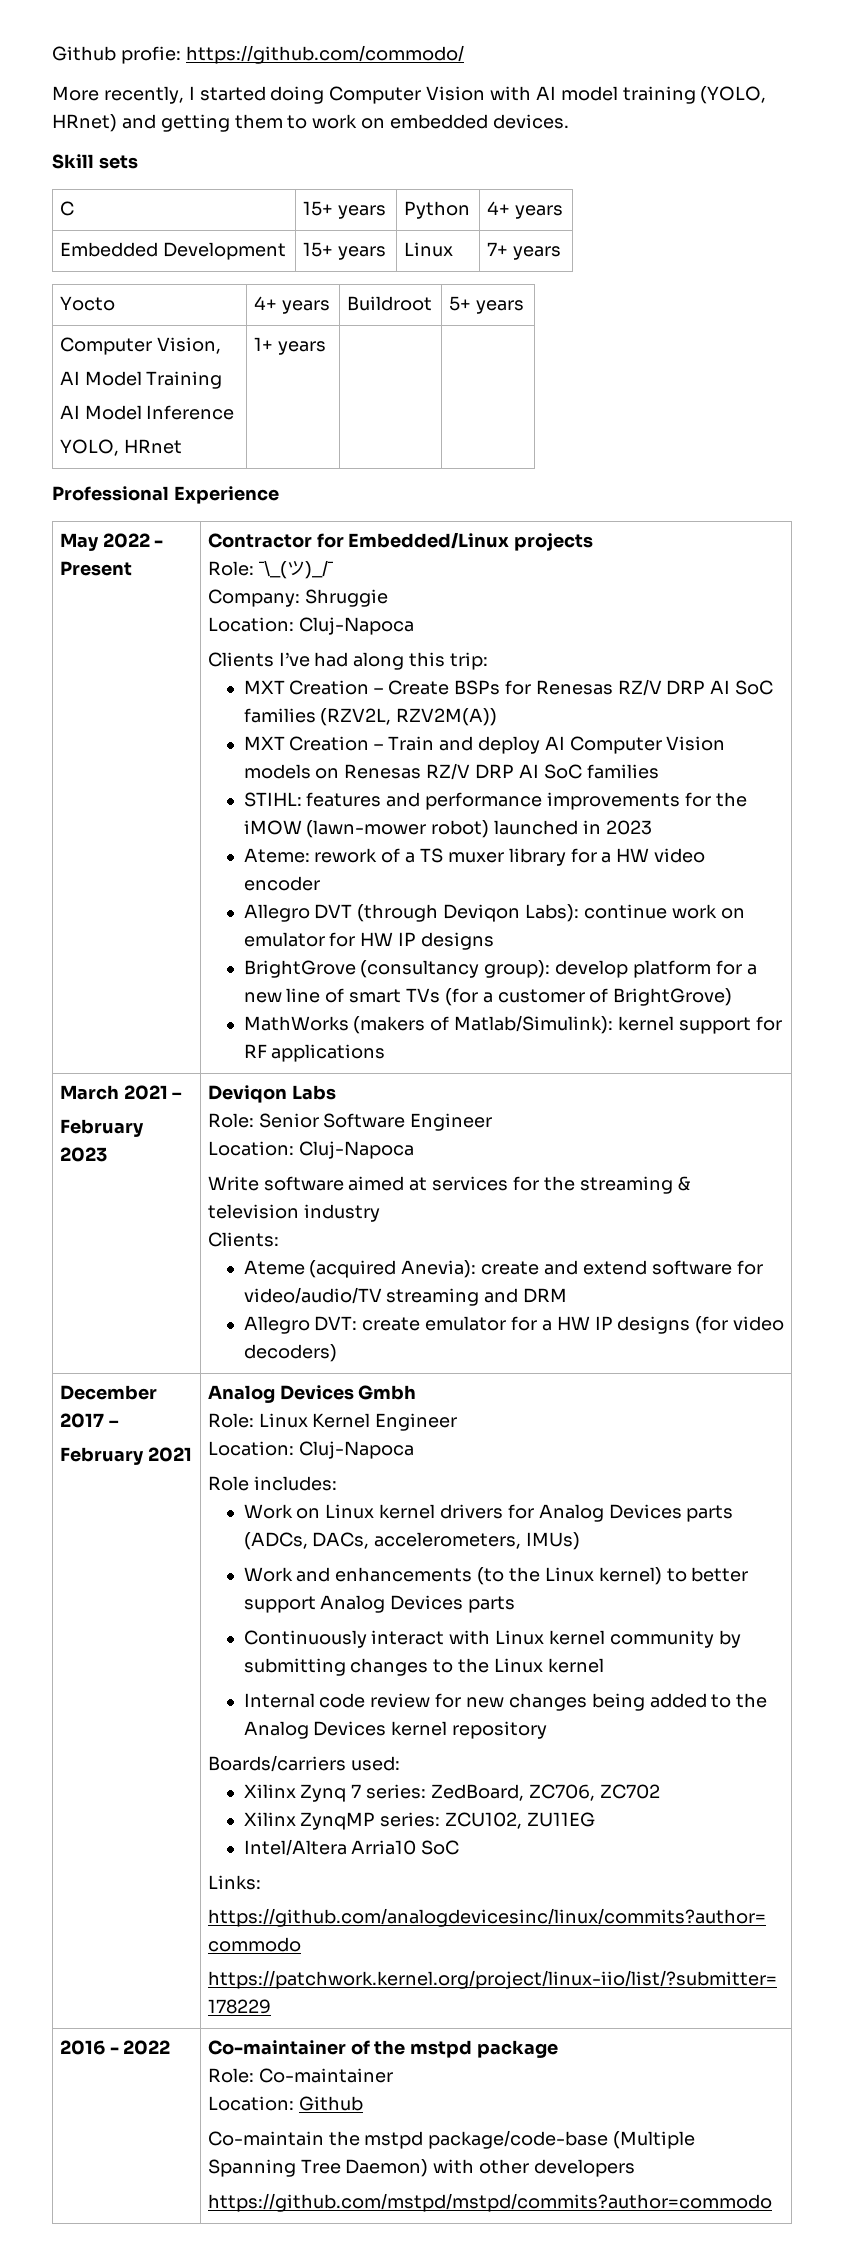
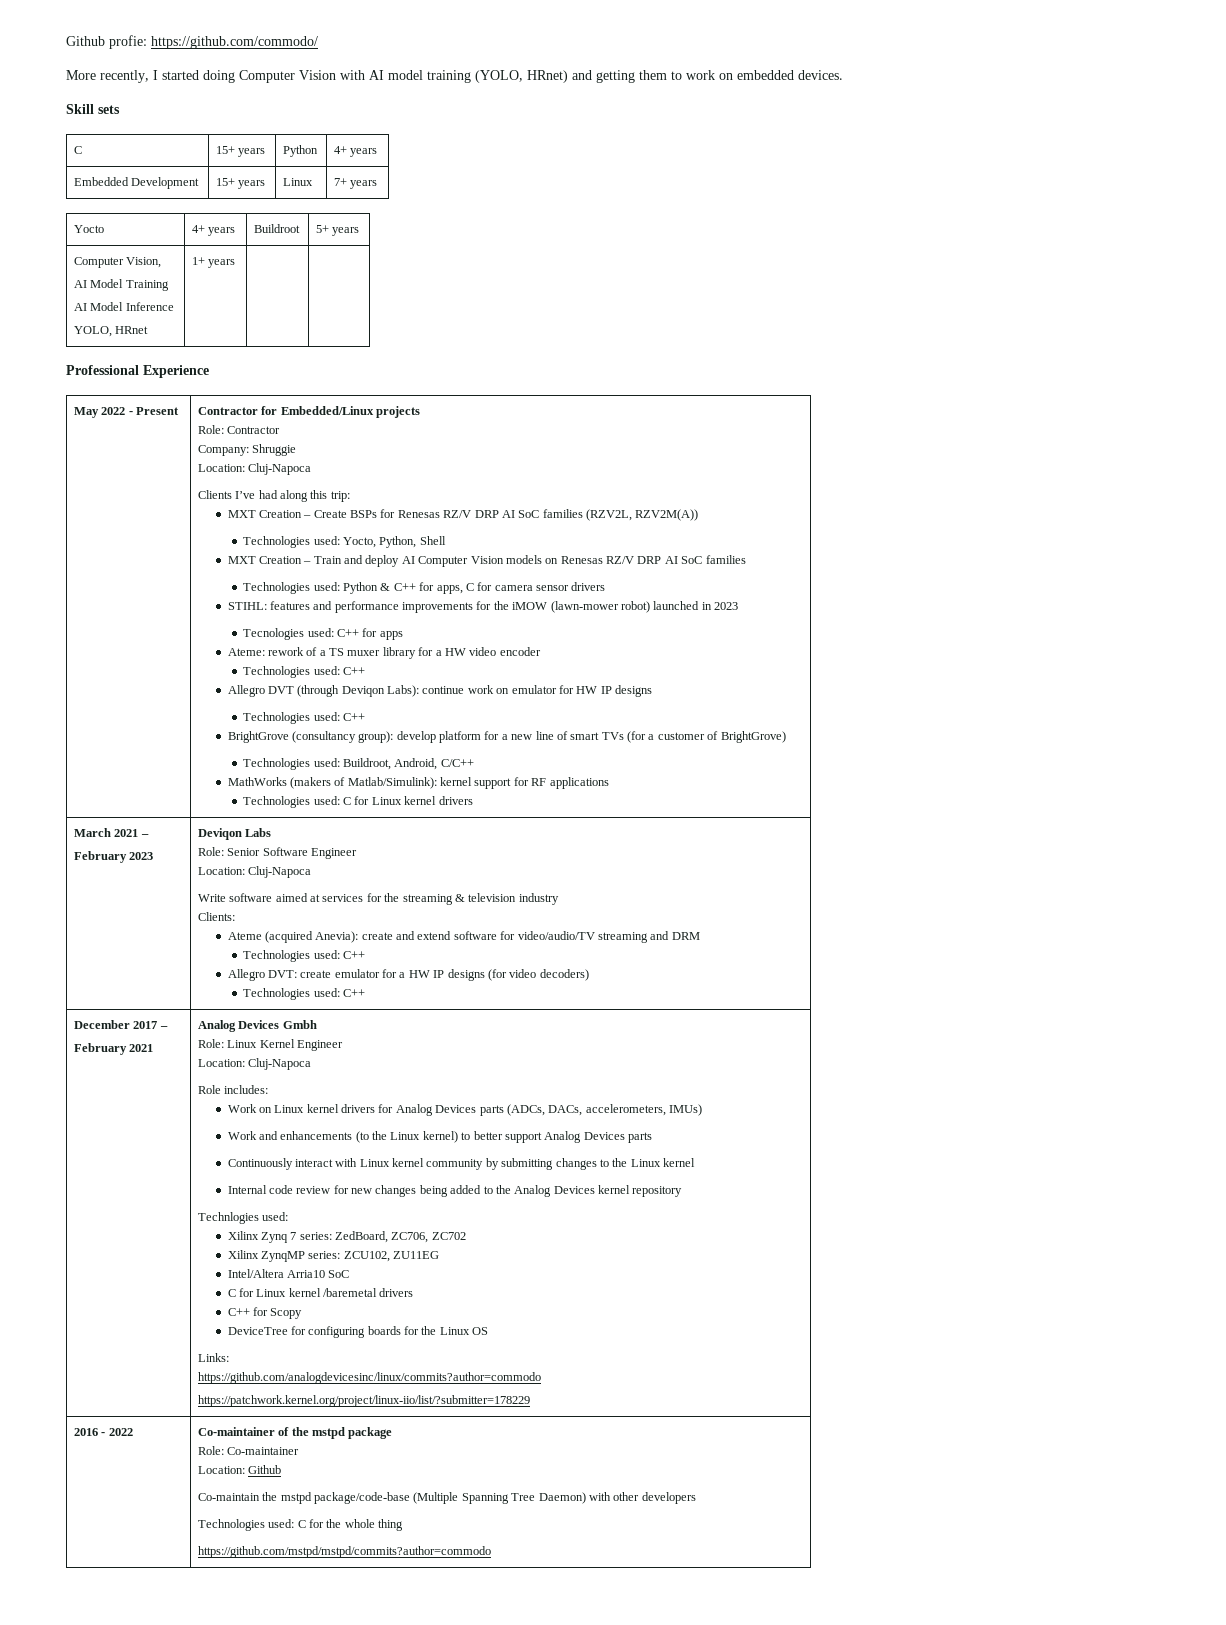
[258,560,333,579] ¯\_(ツ)_/¯ -> [227,426,281,434] Contractor
(498, 717) none -> [243,536,446,548] // Technologies used: Yocto, Python, Shell
(659, 771) none -> [243,582,606,594] // Technologies used: Python & C++ for apps, C for camera sensor drivers
(652, 827) none -> [243,628,403,640] // Tecnologies used: C++ for apps
(320, 883) none -> [243,666,366,678] // Technologies used: C++
(494, 941) none -> [243,712,366,724] // Technologies used: C++
(733, 997) none -> [243,758,474,770] // Technologies used: Buildroot, Android, C/C++
(386, 1053) none -> [243,796,473,808] // Technologies used: C for Linux kernel drivers
(568, 1295) none -> [243,950,366,962] // Technologies used: C++
(337, 1353) none -> [243,988,366,1000] // Technologies used: C++
[207,1755,346,1772] Boards/carriers -> [197,1212,259,1224] Technlogies
(460, 1847) none -> [227,1288,414,1297] [227,1307,303,1319] [227,1326,489,1338] // C for Linux kernel /baremetal drivers // C++ for Scopy // DeviceTree for configuring boards for the Linux OS
(636, 2168) none -> [197,1519,404,1531] // Technologies used: C for the whole thing

